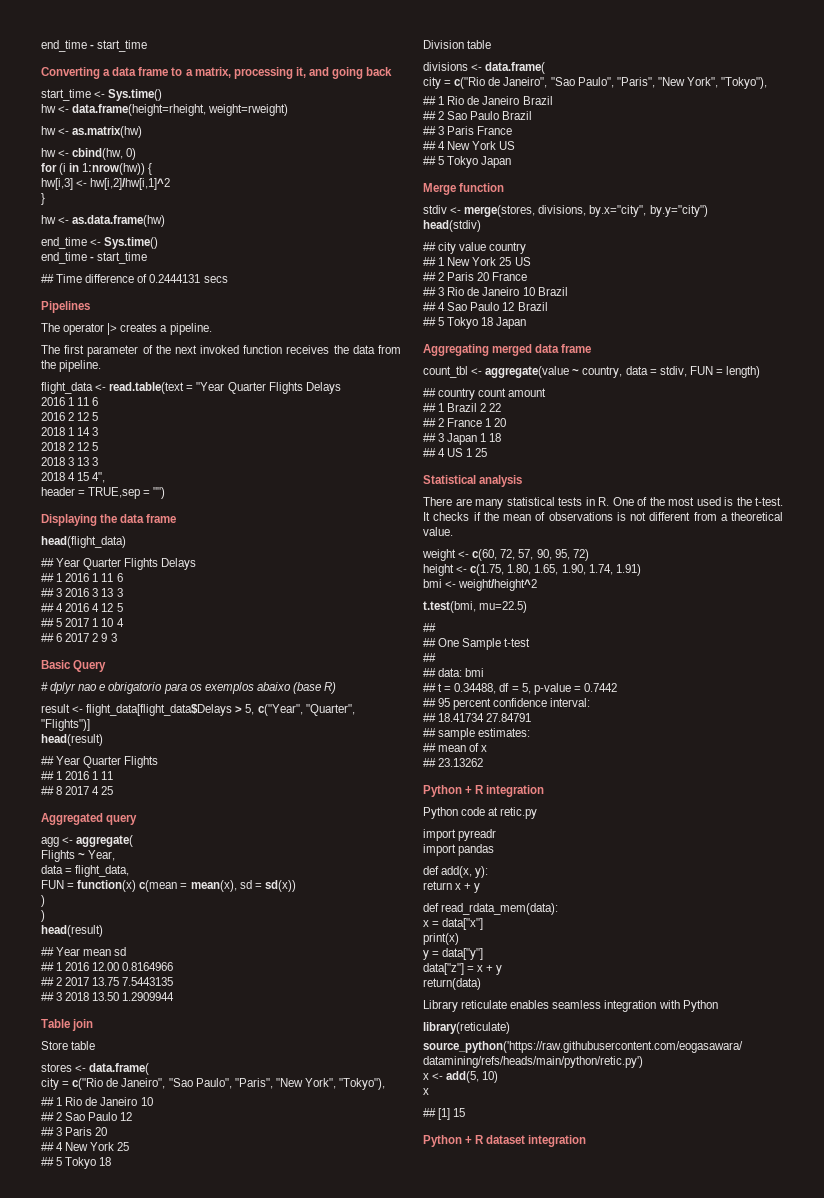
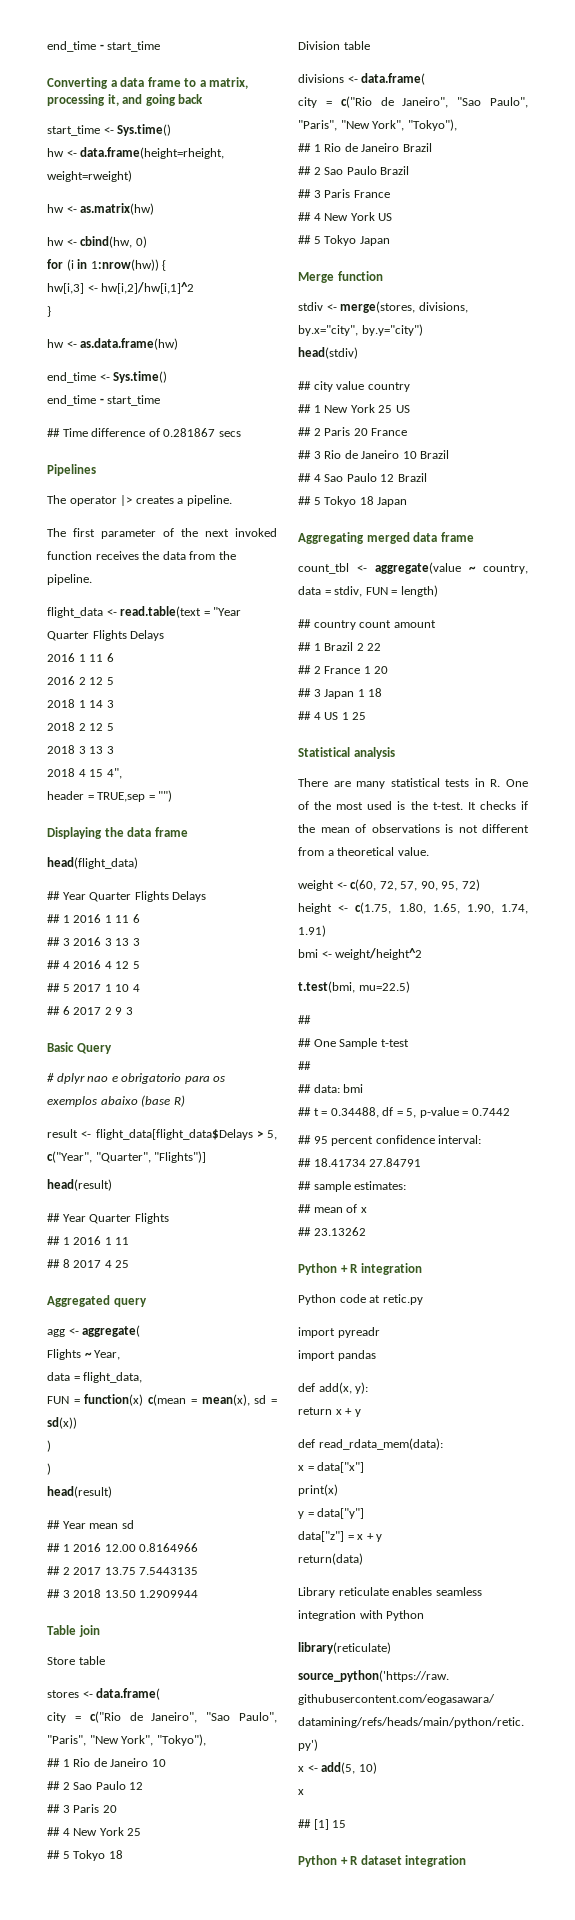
[149,274,201,283] 0.2444131 -> [163,428,216,437] 0.281867

